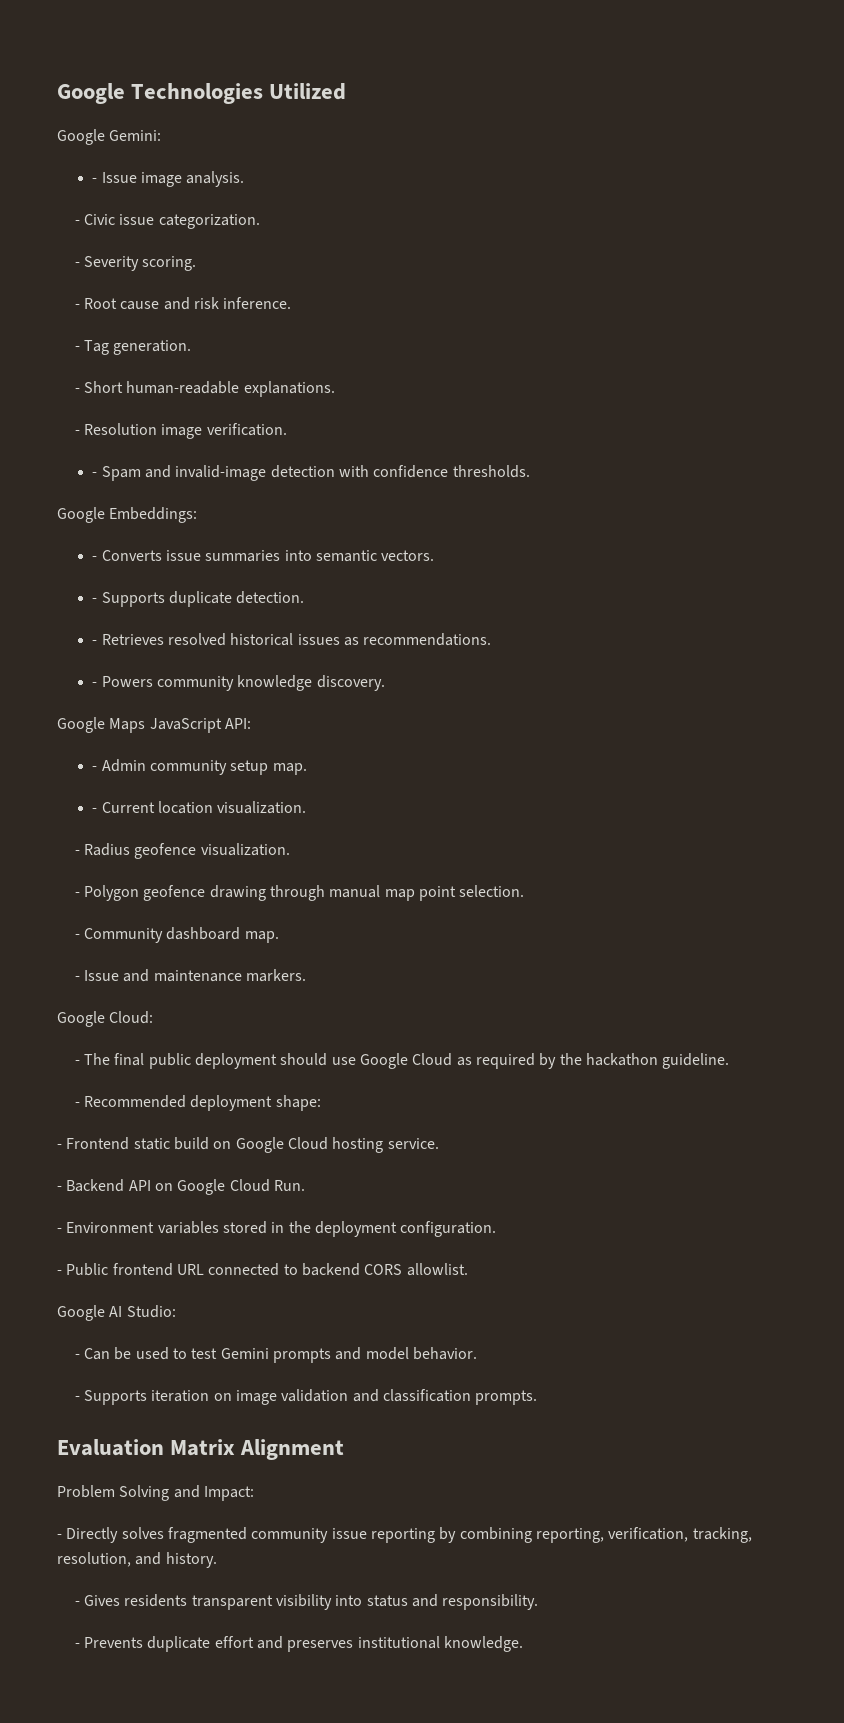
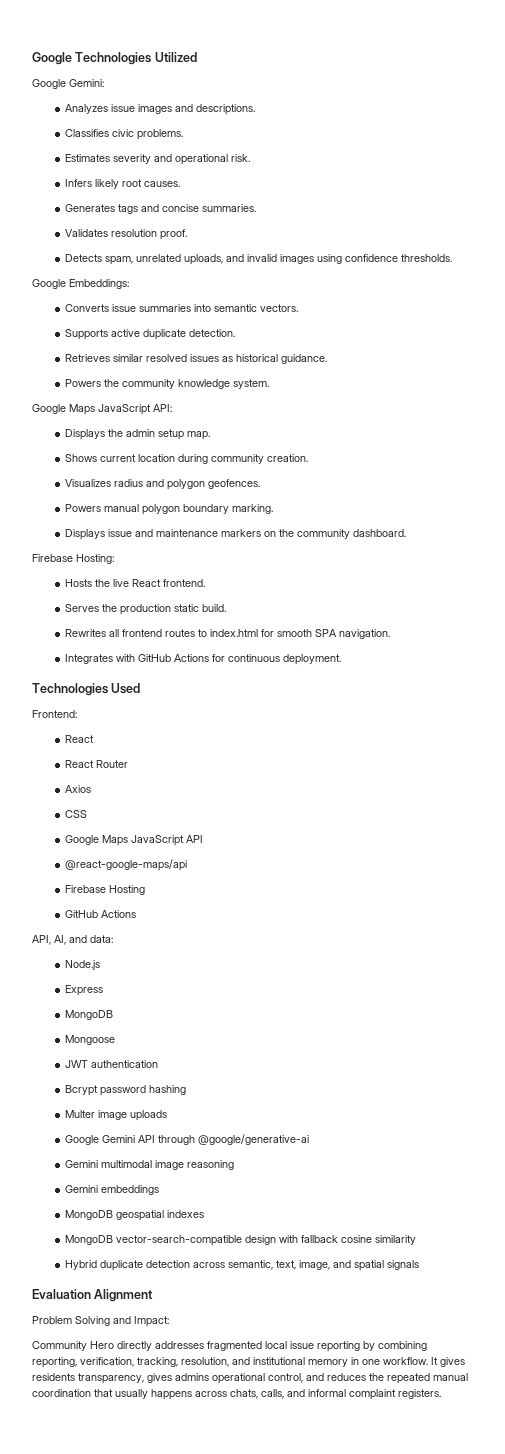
[92,171,245,187] [74,214,260,229] [74,256,197,271] [74,297,292,310] [74,340,192,355] [74,381,335,397] [74,423,287,439] [92,465,370,481] - Issue image analysis. // - Civic issue categorization. // - Severity scoring. // - Root cause and risk inference. // - Tag generation. // - Short human-readable explanations. // - Resolution image verification. // - Spam and invalid-image detection with -> [65,104,256,115] [65,129,184,140] [65,154,251,165] [65,179,181,189] [65,204,257,214] [65,229,188,240] [65,254,343,265] Analyzes issue images and descriptions. // Classifies civic problems. // Estimates severity and operational risk. // Infers likely root causes. // Generates tags and concise summaries. // Validates resolution proof. // Detects spam, unrelated uploads, and invalid images using
[92,556,98,561] - -> (129, 284) none
[92,592,165,607] - Supports -> [65,329,141,340] Supports active
[92,633,492,646] [92,676,153,687] - Retrieves resolved historical issues as recommendations. // - Powers -> [65,354,328,364] [65,379,120,387] Retrieves similar resolved issues as historical guidance. // Powers the
[316,675,385,691] discovery. -> [233,379,270,389] system.
[92,759,228,775] - Admin community -> [65,429,156,440] Displays the admin
[92,801,307,814] [74,843,290,859] [74,885,525,901] [74,927,279,943] [74,969,307,982] [57,1011,154,1027] [74,1053,730,1069] [74,1095,321,1111] [57,1137,439,1153] [57,1179,305,1195] [57,1221,497,1237] [57,1263,468,1276] [57,1305,176,1321] [74,1347,478,1363] [74,1389,538,1405] - Current location visualization. // - Radius geofence visualization. // - Polygon geofence drawing through manual map point selection. // - Community dashboard map. // - Issue and maintenance markers. // Google Cloud: // - The final public deployment should use Google Cloud as required by the hackathon guideline. // - Recommended deployment shape: // - Frontend static build on Google Cloud hosting service. // - Backend API on Google Cloud Run. // - Environment variables stored in the deployment configuration. // - Public frontend URL connected to backend CORS allowlist. // Google AI Studio: // - Can be used to test Gemini prompts and model behavior. // - Supports iteration on image validation and classification prompts. -> [65,454,309,464] [65,479,261,490] [65,504,274,515] [65,529,407,540] [32,554,114,564] [65,579,206,587] [65,604,227,615] [65,629,391,639] [65,654,342,665] [32,683,141,696] [32,710,77,718] [65,735,95,743] [65,760,129,768] [65,785,92,793] [65,810,88,818] [65,835,204,846] [65,859,188,871] [65,885,146,895] [65,910,137,918] [32,935,113,945] [65,960,101,970] [65,985,104,996] [65,1010,114,1020] [65,1035,116,1045] [65,1060,159,1068] [65,1085,187,1096] [65,1110,168,1121] [65,1134,310,1145] [65,1160,235,1170] [65,1185,160,1195] [65,1210,205,1221] [65,1235,417,1246] [65,1260,420,1271] Shows current location during community creation. // Visualizes radius and polygon geofences. // Powers manual polygon boundary marking. // Displays issue and maintenance markers on the community dashboard. // Firebase Hosting: // Hosts the live React frontend. // Serves the production static build. // Rewrites all frontend routes to index.html for smooth SPA navigation. // Integrates with GitHub Actions for continuous deployment. // Technologies Used // Frontend: // React // React Router // Axios // CSS // Google Maps JavaScript API // @react-google-maps/api // Firebase Hosting // GitHub Actions // API, AI, and data: // Node.js // Express // MongoDB // Mongoose // JWT authentication // Bcrypt password hashing // Multer image uploads // Google Gemini API through @google/generative-ai // Gemini multimodal image reasoning // Gemini embeddings // MongoDB geospatial indexes // MongoDB vector-search-compatible design with fallback cosine similarity // Hybrid duplicate detection across semantic, text, image, and spatial signals
[170,1439,236,1456] Matrix -> (91, 1294) none
[57,1527,329,1543] - Directly solves fragmented community -> [32,1341,287,1351] Community Hero directly addresses fragmented local
[165,1552,217,1568] [74,1594,539,1610] [74,1636,524,1652] history. // - Gives residents transparent visibility into status and responsibility. // - Prevents duplicate effort and preserves institutional knowledge. -> [253,1357,465,1367] [32,1373,468,1384] [32,1389,441,1400] institutional memory in one workflow. It gives residents transparency, gives admins operational control, and reduces the repeated manual coordination that usually happens across chats, calls, and informal complaint registers.

